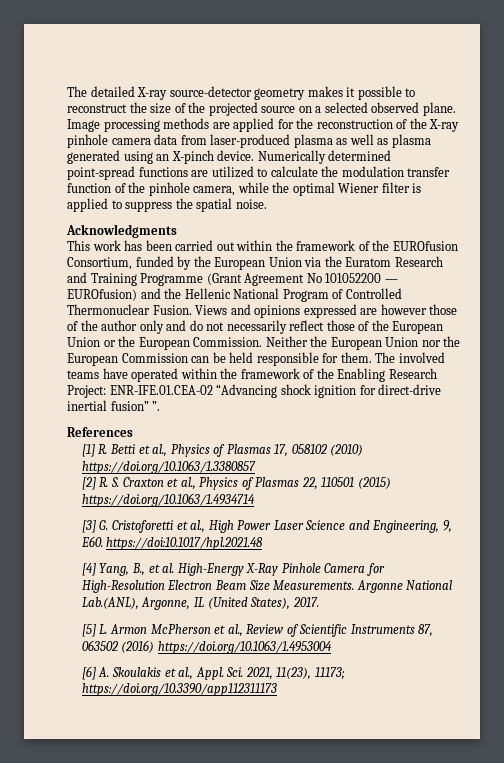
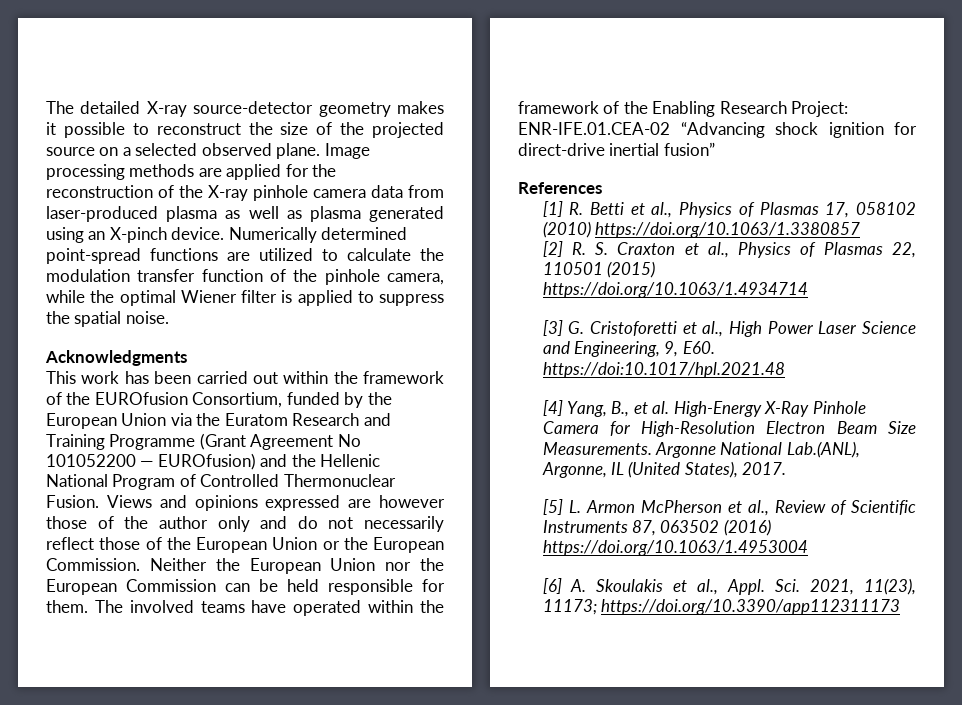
[152,401,161,411] ”. -> (715, 149) none

